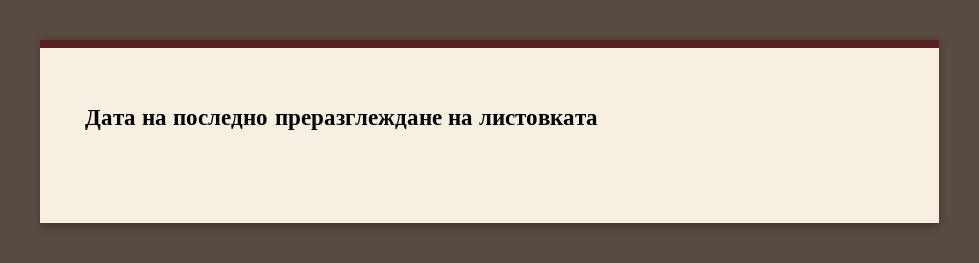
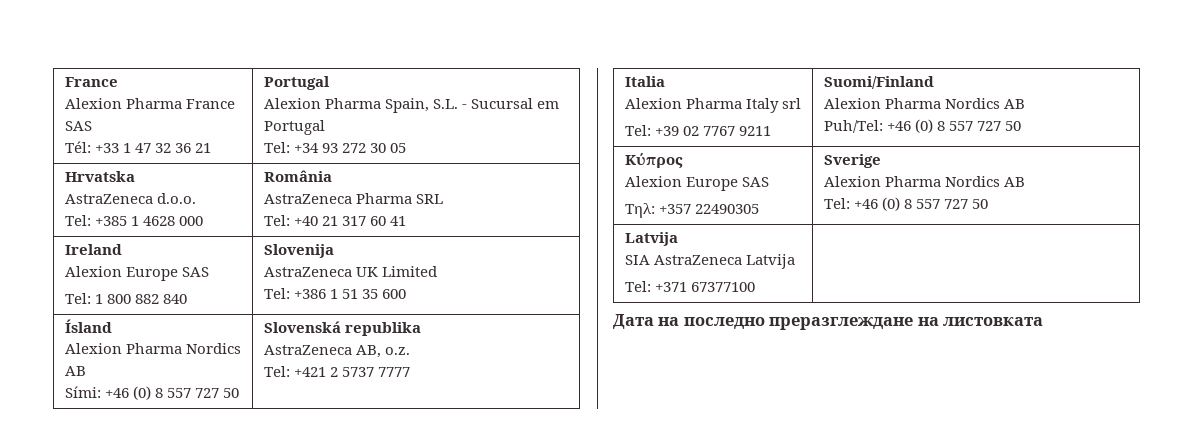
(85, 120) none -> [64,77,118,87] [64,98,235,109] [64,121,92,131] [64,141,211,153] [263,76,330,90] [263,98,559,113] [263,120,325,135] [263,142,406,153] [64,171,135,182] [64,193,196,204] [64,215,203,226] [263,170,332,182] [263,193,443,204] [263,215,406,226] [64,244,122,255] [64,266,209,281] [64,293,187,304] [263,244,334,258] [263,266,437,277] [263,288,406,299] [64,319,112,333] [64,343,241,354] [64,366,86,376] [64,386,239,400] [263,321,421,336] [263,345,410,358] [263,366,410,377] [624,76,665,87] [624,98,801,113] [624,125,771,136] [823,76,934,89] [823,98,1025,109] [823,119,1021,133] [624,153,683,169] [624,176,769,191] [624,203,759,218] [823,154,881,168] [823,176,1025,187] [823,197,988,211] [624,232,678,246] [624,254,795,269] [624,281,755,292] France // Alexion Pharma France SAS // Tél: +33 1 47 32 36 21 | Portugal // Alexion Pharma Spain, S.L. - Sucursal em Portugal // Tel: +34 93 272 30 05 // Hrvatska // AstraZeneca d.o.o. // Tel: +385 1 4628 000 | România // AstraZeneca Pharma SRL // Tel: +40 21 317 60 41 // Ireland // Alexion Europe SAS // Tel: 1 800 882 840 | Slovenija // AstraZeneca UK Limited // Tel: +386 1 51 35 600 // Ísland // Alexion Pharma Nordics AB // Sími: +46 (0) 8 557 727 50 | Slovenská republika // AstraZeneca AB, o.z. // Tel: +421 2 5737 7777 // Italia // Alexion Pharma Italy srl // Tel: +39 02 7767 9211 | Suomi/Finland // Alexion Pharma Nordics AB // Puh/Tel: +46 (0) 8 557 727 50 // Κύπρος // Alexion Europe SAS // Τηλ: +357 22490305 | Sverige // Alexion Pharma Nordics AB // Tel: +46 (0) 8 557 727 50 // Latvija // SIA AstraZeneca Latvija // Tel: +371 67377100 | //

